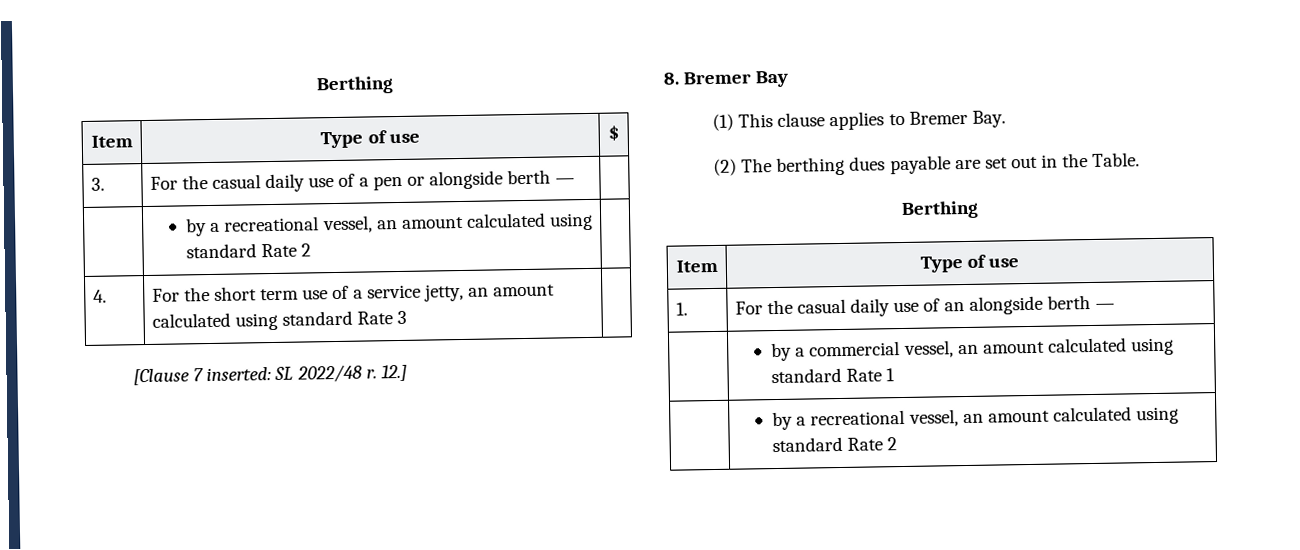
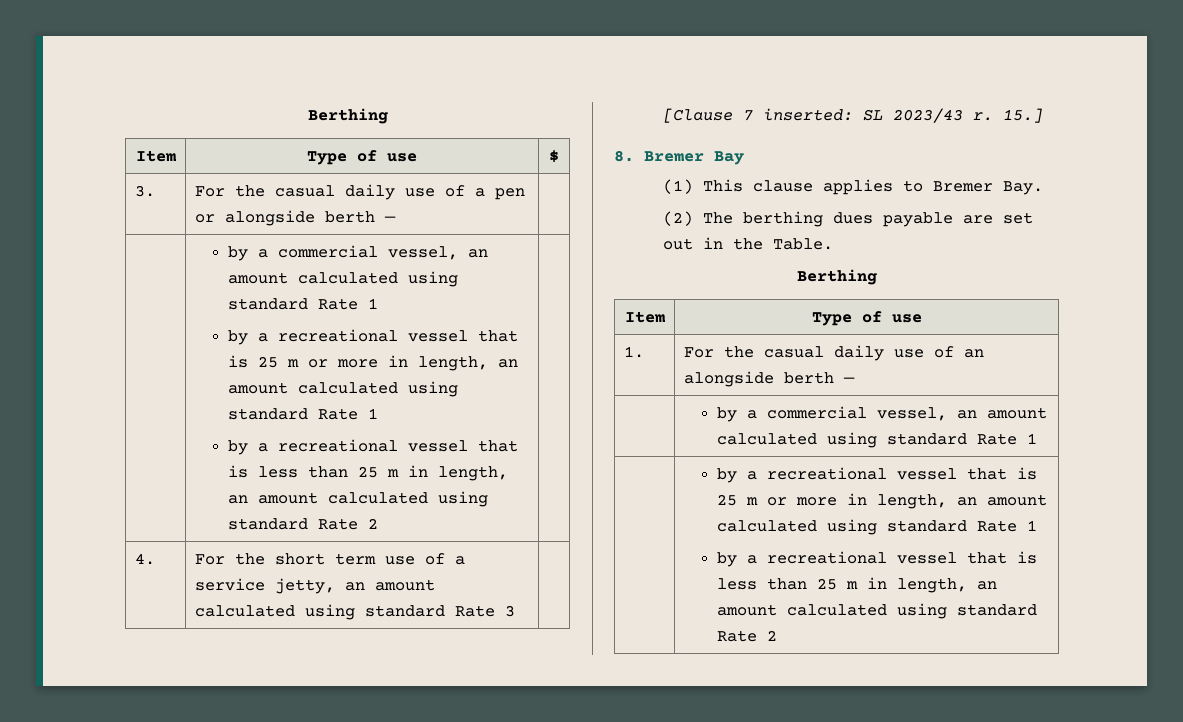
[224,215,373,234] recreational vessel, -> [278,245,489,260] [228,271,459,287] [228,298,379,310] [228,329,519,345] [228,355,519,371] [228,381,459,397] [228,408,379,420] [228,439,519,455] [228,465,509,481] commercial vessel, an amount calculated using standard Rate 1 // by a recreational vessel that is 25 m or more in length, an amount calculated using standard Rate 1 // by a recreational vessel that is less than 25 m in length,
[296,364,407,383] 2022/48 r. 12.] -> [893,108,1044,123] 2023/43 r. 15.]
[908,409,959,427] vessel, -> [897,467,1038,480] [717,493,1048,509] [717,519,1038,535] [717,551,1038,567] [717,577,968,593] vessel that is 25 m or more in length, an amount calculated using standard Rate 1 // by a recreational vessel that is less than 25 m in length,

